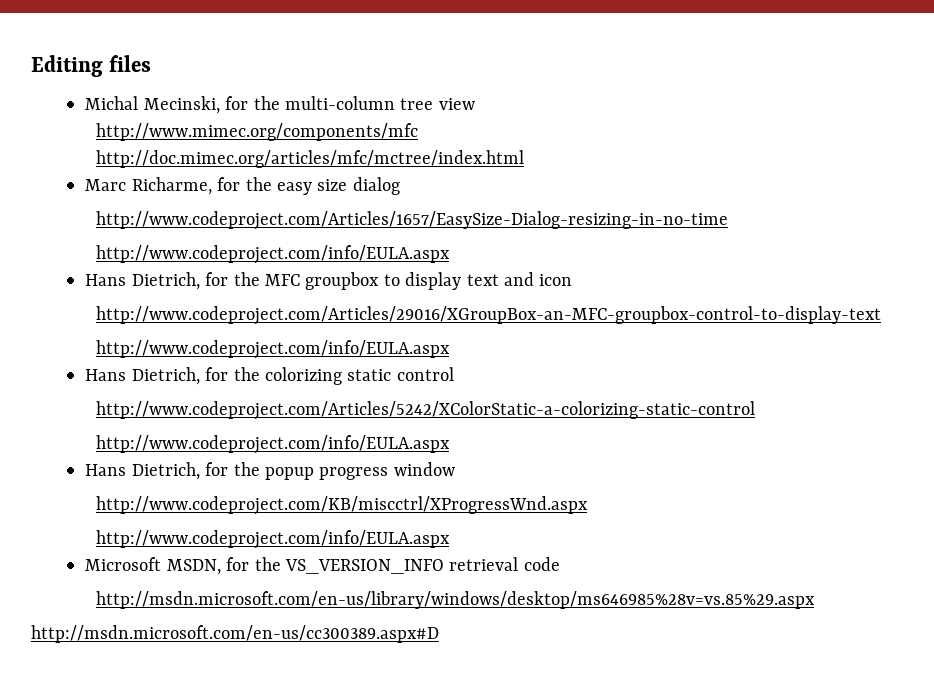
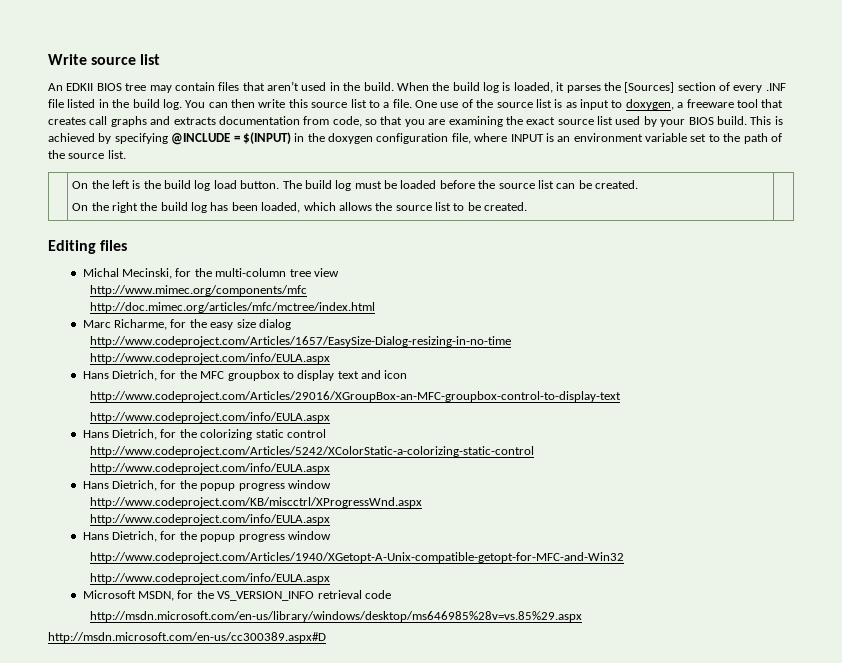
(31, 66) none -> [48,54,161,65] [48,81,786,93] [48,99,784,110] [48,116,783,127] [48,132,782,145] [48,150,126,159] [72,180,639,191] [72,202,528,213] Write source list // An EDKII BIOS tree may contain files that aren’t used in the build. When the build log is loaded, it parses the [Sources] section of every .INF file listed in the build log. You can then write this source list to a file. One use of the source list is as input to doxygen, a freeware tool that creates call graphs and extracts documentation from code, so that you are examining the exact source list used by your BIOS build. This is achieved by specifying @INCLUDE = $(INPUT) in the doxygen configuration file, where INPUT is an environment variable set to the path of the source list. // | On the left is the build log load button. The build log must be loaded before the source list can be created. // On the right the build log has been loaded, which allows the source list to be created. | //
(450, 539) none -> [82,531,331,542] [89,552,624,563] [89,573,330,584] // Hans Dietrich, for the popup progress window // http://www.codeproject.com/Articles/1940/XGetopt-A-Unix-compatible-getopt-for-MFC-and-Win32 // http://www.codeproject.com/info/EULA.aspx

